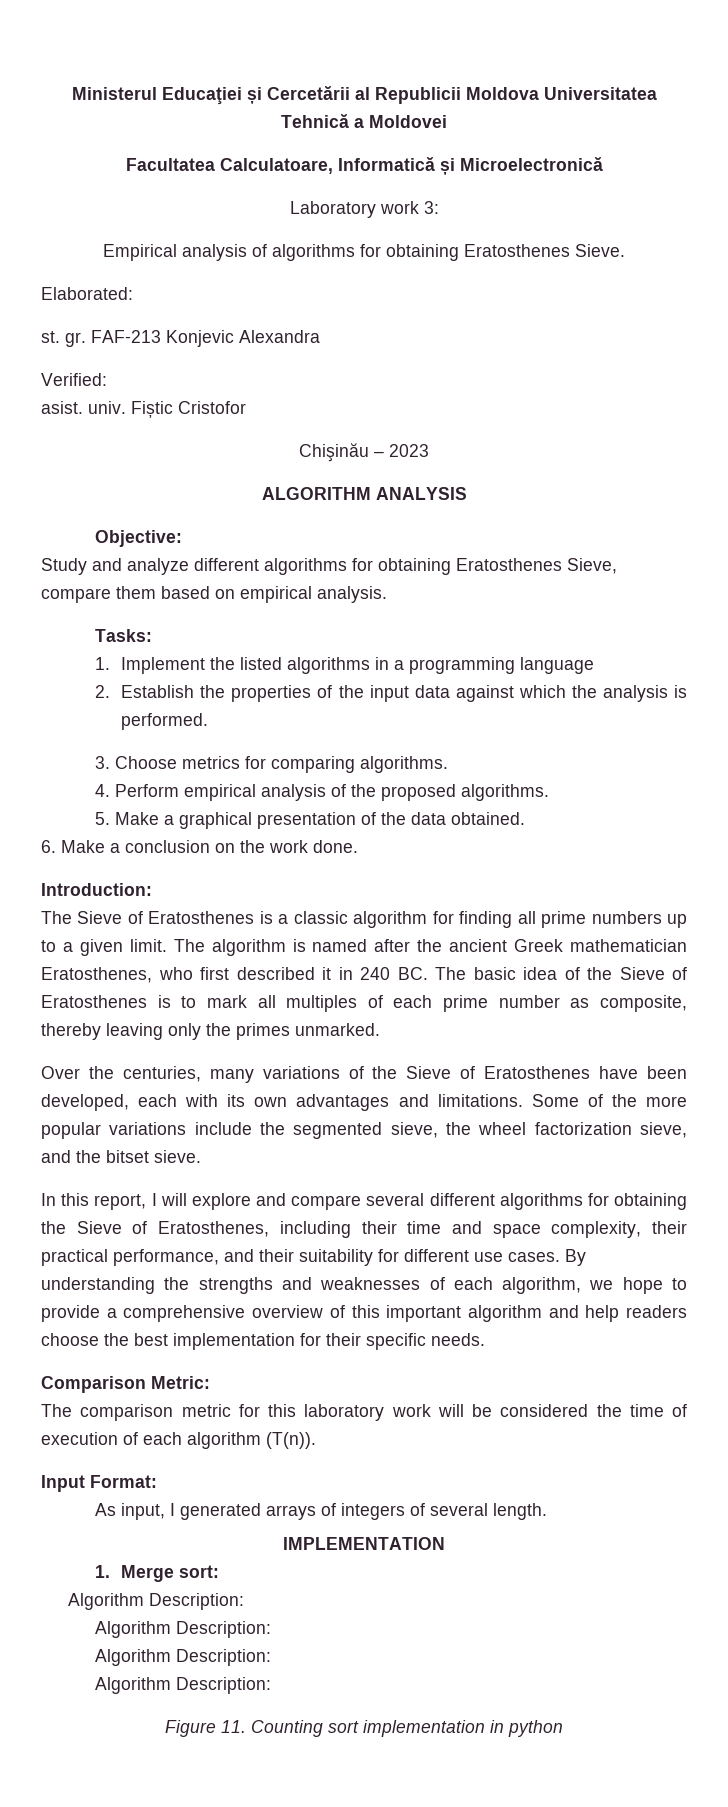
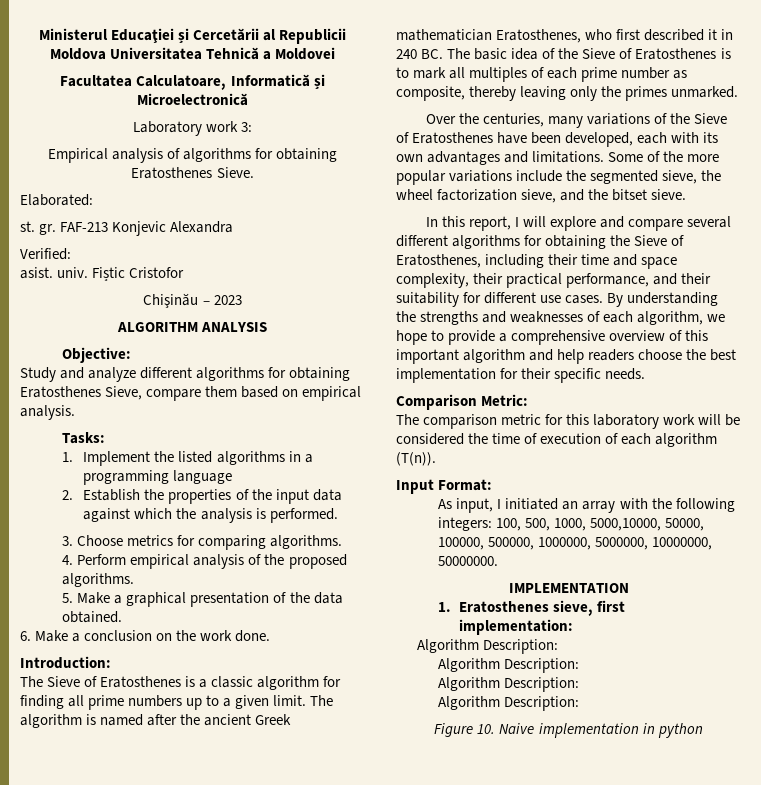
[179,1503,547,1520] [283,1537,445,1550] [94,1565,220,1582] generated arrays of integers of several length. // IMPLEMENTATION // 1. Merge sort: -> [505,498,735,513] [438,517,705,531] [438,537,713,550] [438,556,499,566] [508,583,629,593] [438,600,626,616] [459,619,574,635] initiated an array with the following integers: 100, 500, 1000, 5000,10000, 50000, 100000, 500000, 1000000, 5000000, 10000000, 50000000. // IMPLEMENTATION // 1. Eratosthenes sieve, first implementation:
[221,1720,359,1737] 11. Counting sort -> [477,723,535,734] 10. Naive

